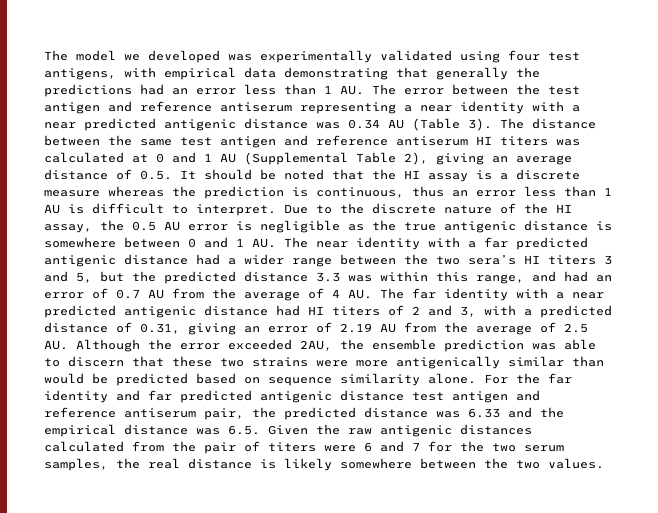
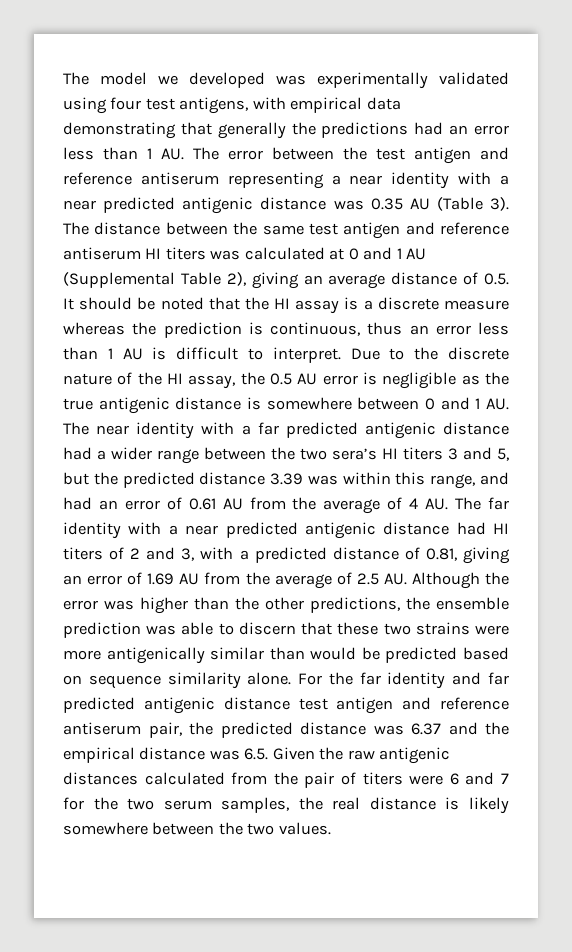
[348,119,380,129] 0.34 -> [370,198,403,210] 0.35
[316,272,340,282] 3.3 -> [270,473,304,485] 3.39
[116,289,140,299] 0.7 -> [188,498,216,510] 0.61
[140,323,180,334] 0.31, -> [425,548,457,561] 0.81,
[340,323,372,333] 2.19 -> [147,573,175,585] 1.69
[228,339,332,351] exceeded 2AU, -> [104,597,400,614] was higher than the other predictions,
[468,408,500,418] 6.33 -> [411,723,441,735] 6.37

